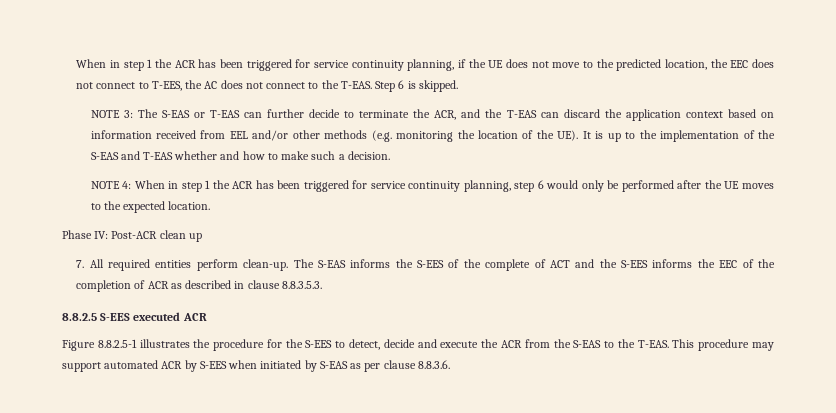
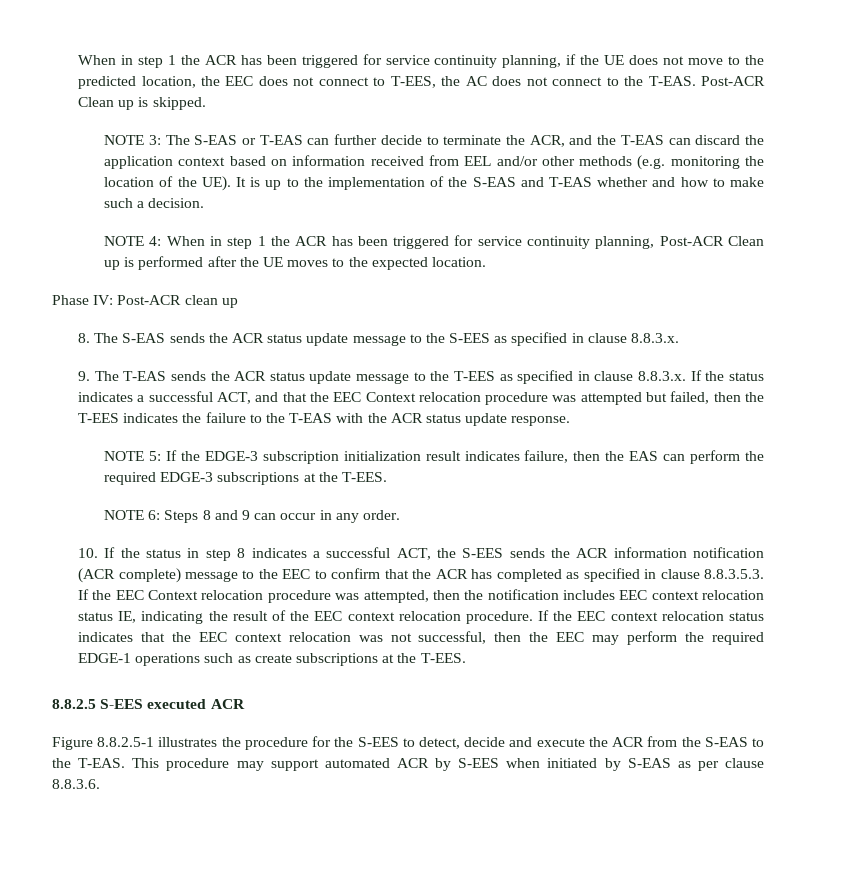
[375,80,405,92] Step 6 -> [701,76,766,86] [78,97,135,110] Post-ACR Clean up
[514,180,620,192] step 6 would only be -> [659,236,765,246] [104,257,135,270] Post-ACR Clean up is
[76,259,775,271] [76,280,322,292] 7. All required entities perform clean-up. The S-EAS informs the S-EES of the complete of ACT and the S-EES informs the EEC of the completion of ACR as described in clause 8.8.3.5.3. -> [78,332,680,346] [78,370,764,384] [78,391,764,405] [78,412,571,426] [104,450,765,464] [104,472,388,485] [104,510,400,523] [78,547,765,561] [78,568,765,583] [78,589,764,603] [78,610,764,624] [78,631,764,645] [78,653,466,666] 8. The S-EAS sends the ACR status update message to the S-EES as specified in clause 8.8.3.x. // 9. The T-EAS sends the ACR status update message to the T-EES as specified in clause 8.8.3.x. If the status indicates a successful ACT, and that the EEC Context relocation procedure was attempted but failed, then the T-EES indicates the failure to the T-EAS with the ACR status update response. // NOTE 5: If the EDGE-3 subscription initialization result indicates failure, then the EAS can perform the required EDGE-3 subscriptions at the T-EES. // NOTE 6: Steps 8 and 9 can occur in any order. // 10. If the status in step 8 indicates a successful ACT, the S-EES sends the ACR information notification (ACR complete) message to the EEC to confirm that the ACR has completed as specified in clause 8.8.3.5.3. If the EEC Context relocation procedure was attempted, then the notification includes EEC context relocation status IE, indicating the result of the EEC context relocation procedure. If the EEC context relocation status indicates that the EEC context relocation was not successful, then the EEC may perform the required EDGE-1 operations such as create subscriptions at the T-EES.

